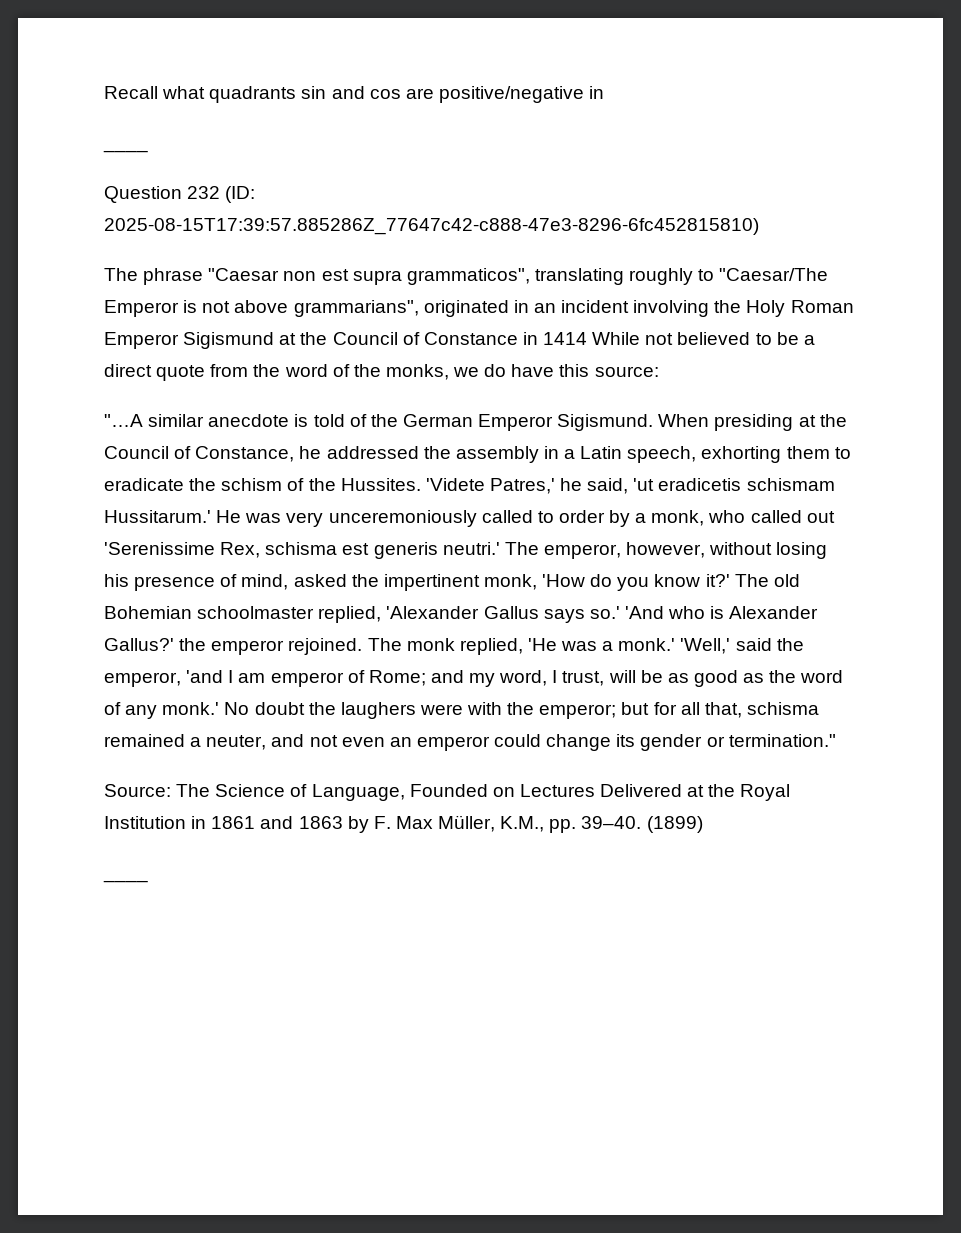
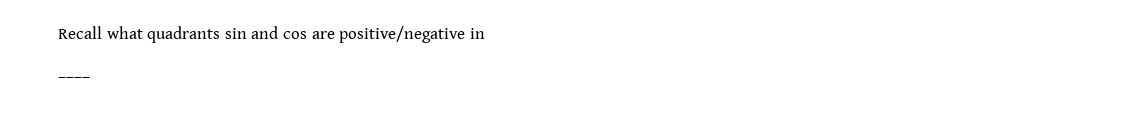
[104,186,256,203] [104,218,759,235] [104,268,829,285] [104,300,854,317] [104,332,815,349] [104,364,659,381] [104,414,847,431] [104,446,851,463] [104,478,835,494] [104,510,835,527] [104,542,828,559] [104,574,800,591] [104,606,819,623] [104,638,804,655] [104,670,844,687] [104,702,819,719] [104,734,836,751] [104,784,791,801] [104,815,703,833] [103,879,148,883] // Question 232 (ID: 2025-08-15T17:39:57.885286Z_77647c42-c888-47e3-8296-6fc452815810) // The phrase "Caesar non est supra grammaticos", translating roughly to "Caesar/The Emperor is not above grammarians", originated in an incident involving the Holy Roman Emperor Sigismund at the Council of Constance in 1414 While not believed to be a direct quote from the word of the monks, we do have this source: // "…A similar anecdote is told of the German Emperor Sigismund. When presiding at the Council of Constance, he addressed the assembly in a Latin speech, exhorting them to eradicate the schism of the Hussites. 'Videte Patres,' he said, 'ut eradicetis schismam Hussitarum.' He was very unceremoniously called to order by a monk, who called out 'Serenissime Rex, schisma est generis neutri.' The emperor, however, without losing his presence of mind, asked the impertinent monk, 'How do you know it?' The old Bohemian schoolmaster replied, 'Alexander Gallus says so.' 'And who is Alexander Gallus?' the emperor rejoined. The monk replied, 'He was a monk.' 'Well,' said the emperor, 'and I am emperor of Rome; and my word, I trust, will be as good as the word of any monk.' No doubt the laughers were with the emperor; but for all that, schisma remained a neuter, and not even an emperor could change its gender or termination." // Source: The Science of Language, Founded on Lectures Delivered at the Royal Institution in 1861 and 1863 by F. Max Müller, K.M., pp. 39–40. (1899) // ____ -> (90, 77) none

